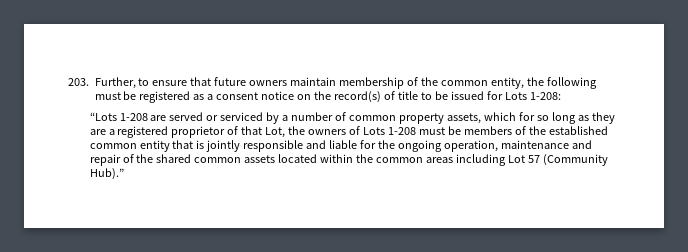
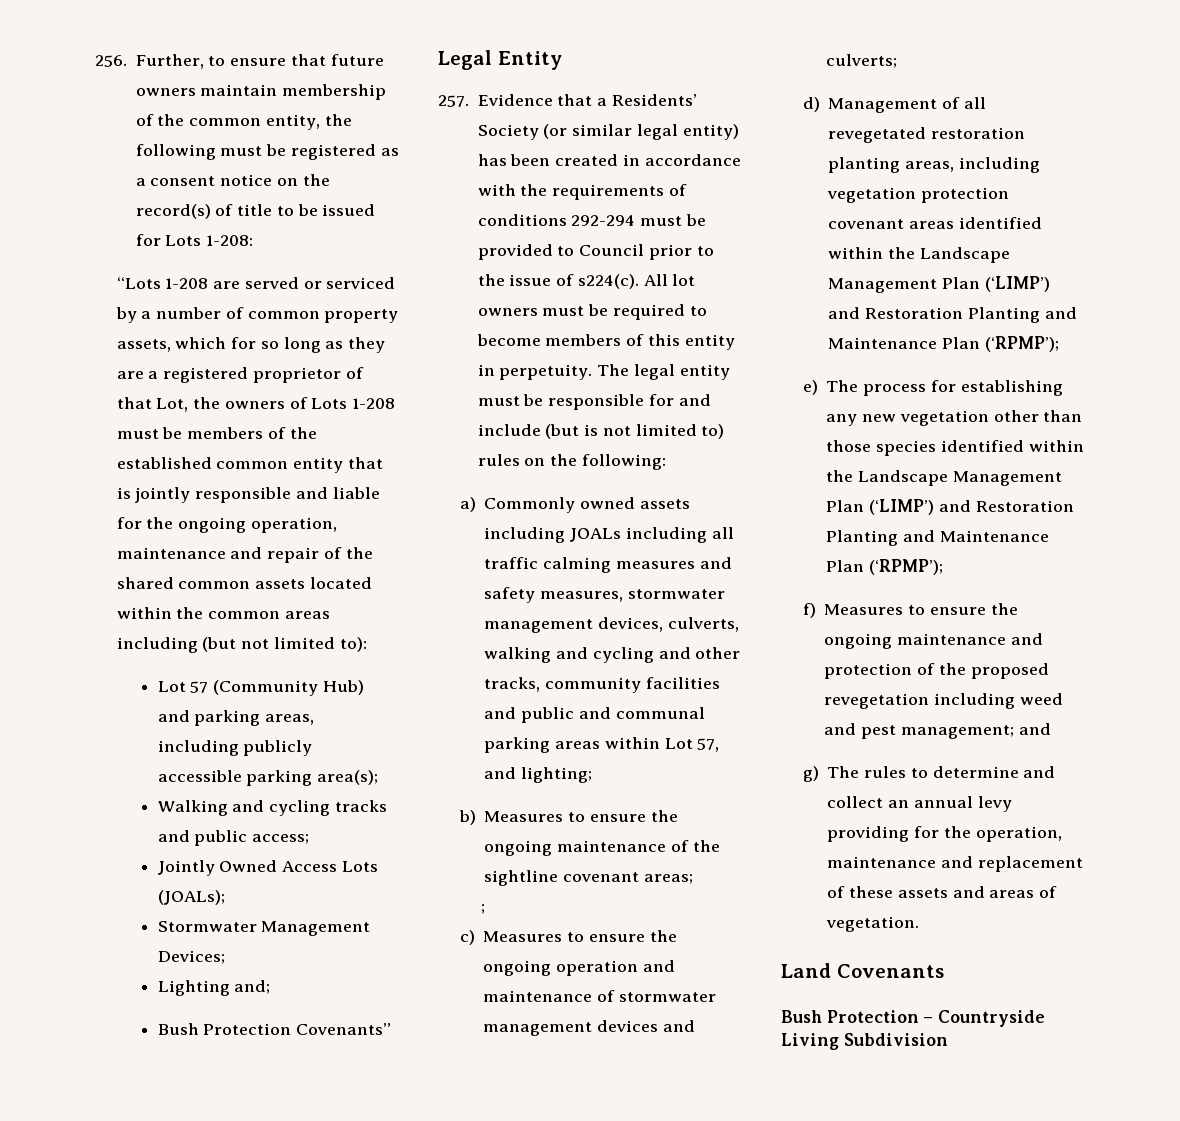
[68,78,89,86] 203. -> [95,55,127,67] 256.
[508,154,609,166] [89,168,124,180] Lot 57 (Community Hub).” -> [202,637,367,652] [157,680,364,696] [157,710,315,726] [157,740,313,756] [157,770,379,786] [157,800,387,816] [157,830,310,846] [157,860,378,876] [157,890,225,905] [157,921,371,936] [157,950,225,964] [157,980,271,996] [157,1023,392,1035] [438,50,562,70] [438,94,697,107] [477,124,739,140] [477,154,741,166] [477,184,687,200] [477,214,706,226] [477,244,714,260] [477,274,696,289] [477,304,707,320] [476,334,735,350] [477,364,730,380] [477,394,711,410] [477,424,725,439] [477,454,666,470] [459,497,690,513] [484,527,734,543] [484,557,732,573] [484,587,725,603] [484,617,739,633] [484,647,741,663] [484,677,720,693] [484,707,705,723] [484,737,720,753] [484,767,593,783] [458,810,678,825] [484,840,720,856] [484,870,693,886] [481,904,486,914] [459,930,677,945] [483,960,675,976] [483,990,716,1002] [483,1020,695,1036] [826,54,898,68] [802,97,986,113] [828,127,1026,143] [828,157,1040,173] [827,187,1010,203] [828,217,1042,229] [828,247,1010,263] [828,276,1050,293] [828,307,1077,323] [828,336,1059,352] [802,380,1063,396] [826,410,1083,426] [826,440,1084,456] [826,470,1062,486] [826,499,1074,515] [826,530,1049,546] [826,559,944,575] [802,603,1018,618] [824,633,1043,649] [824,663,1049,679] [824,693,1063,709] [824,723,1051,739] [802,766,1056,782] [827,796,1012,812] [827,826,1062,842] [827,856,1083,872] [827,886,1058,898] [826,916,920,932] [781,963,944,978] [781,1010,1046,1027] [781,1033,948,1050] (but not limited to): // Lot 57 (Community Hub) and parking areas, including publicly accessible parking area(s); // Walking and cycling tracks and public access; // Jointly Owned Access Lots (JOALs); // Stormwater Management Devices; // Lighting and; // Bush Protection Covenants” // Legal Entity // 257. Evidence that a Residents’ Society (or similar legal entity) has been created in accordance with the requirements of conditions 292-294 must be provided to Council prior to the issue of s224(c). All lot owners must be required to become members of this entity in perpetuity. The legal entity must be responsible for and include (but is not limited to) rules on the following: // a) Commonly owned assets including JOALs including all traffic calming measures and safety measures, stormwater management devices, culverts, walking and cycling and other tracks, community facilities and public and communal parking areas within Lot 57, and lighting; // b) Measures to ensure the ongoing maintenance of the sightline covenant areas; // ; // c) Measures to ensure the ongoing operation and maintenance of stormwater management devices and culverts; // d) Management of all revegetated restoration planting areas, including vegetation protection covenant areas identified within the Landscape Management Plan (‘LIMP’) and Restoration Planting and Maintenance Plan (‘RPMP’); // e) The process for establishing any new vegetation other than those species identified within the Landscape Management Plan (‘LIMP’) and Restoration Planting and Maintenance Plan (‘RPMP’); // f) Measures to ensure the ongoing maintenance and protection of the proposed revegetation including weed and pest management; and // g) The rules to determine and collect an annual levy providing for the operation, maintenance and replacement of these assets and areas of vegetation. // Land Covenants // Bush Protection – Countryside Living Subdivision

